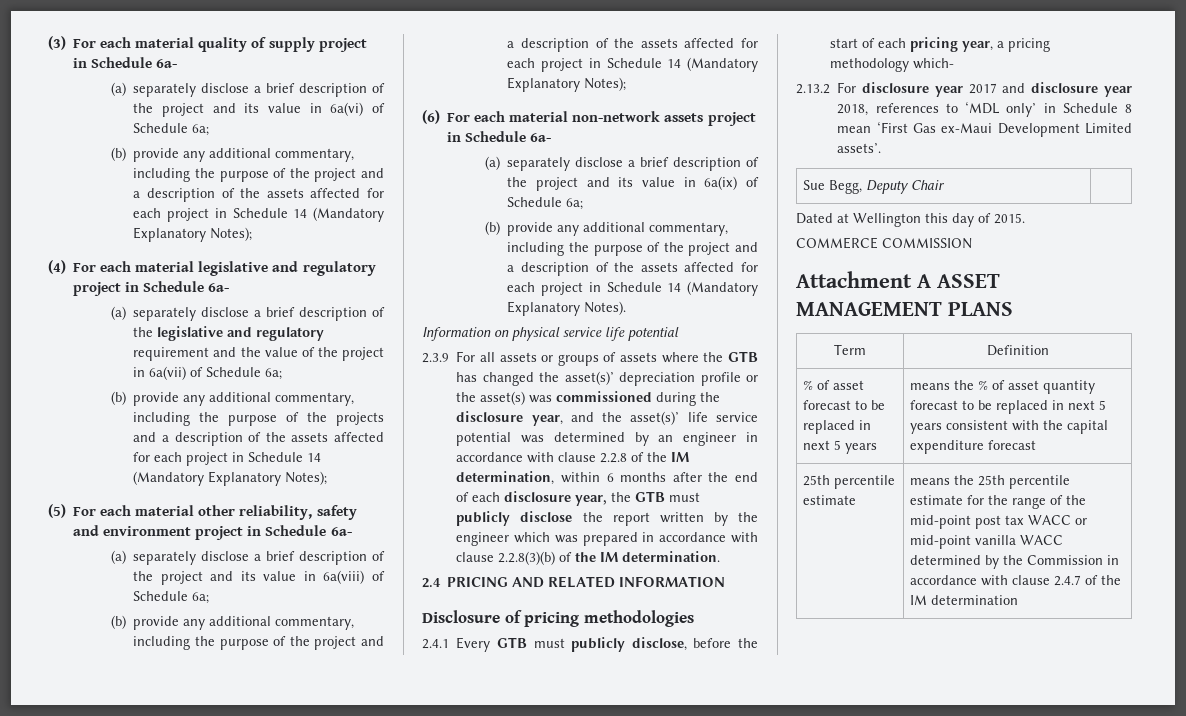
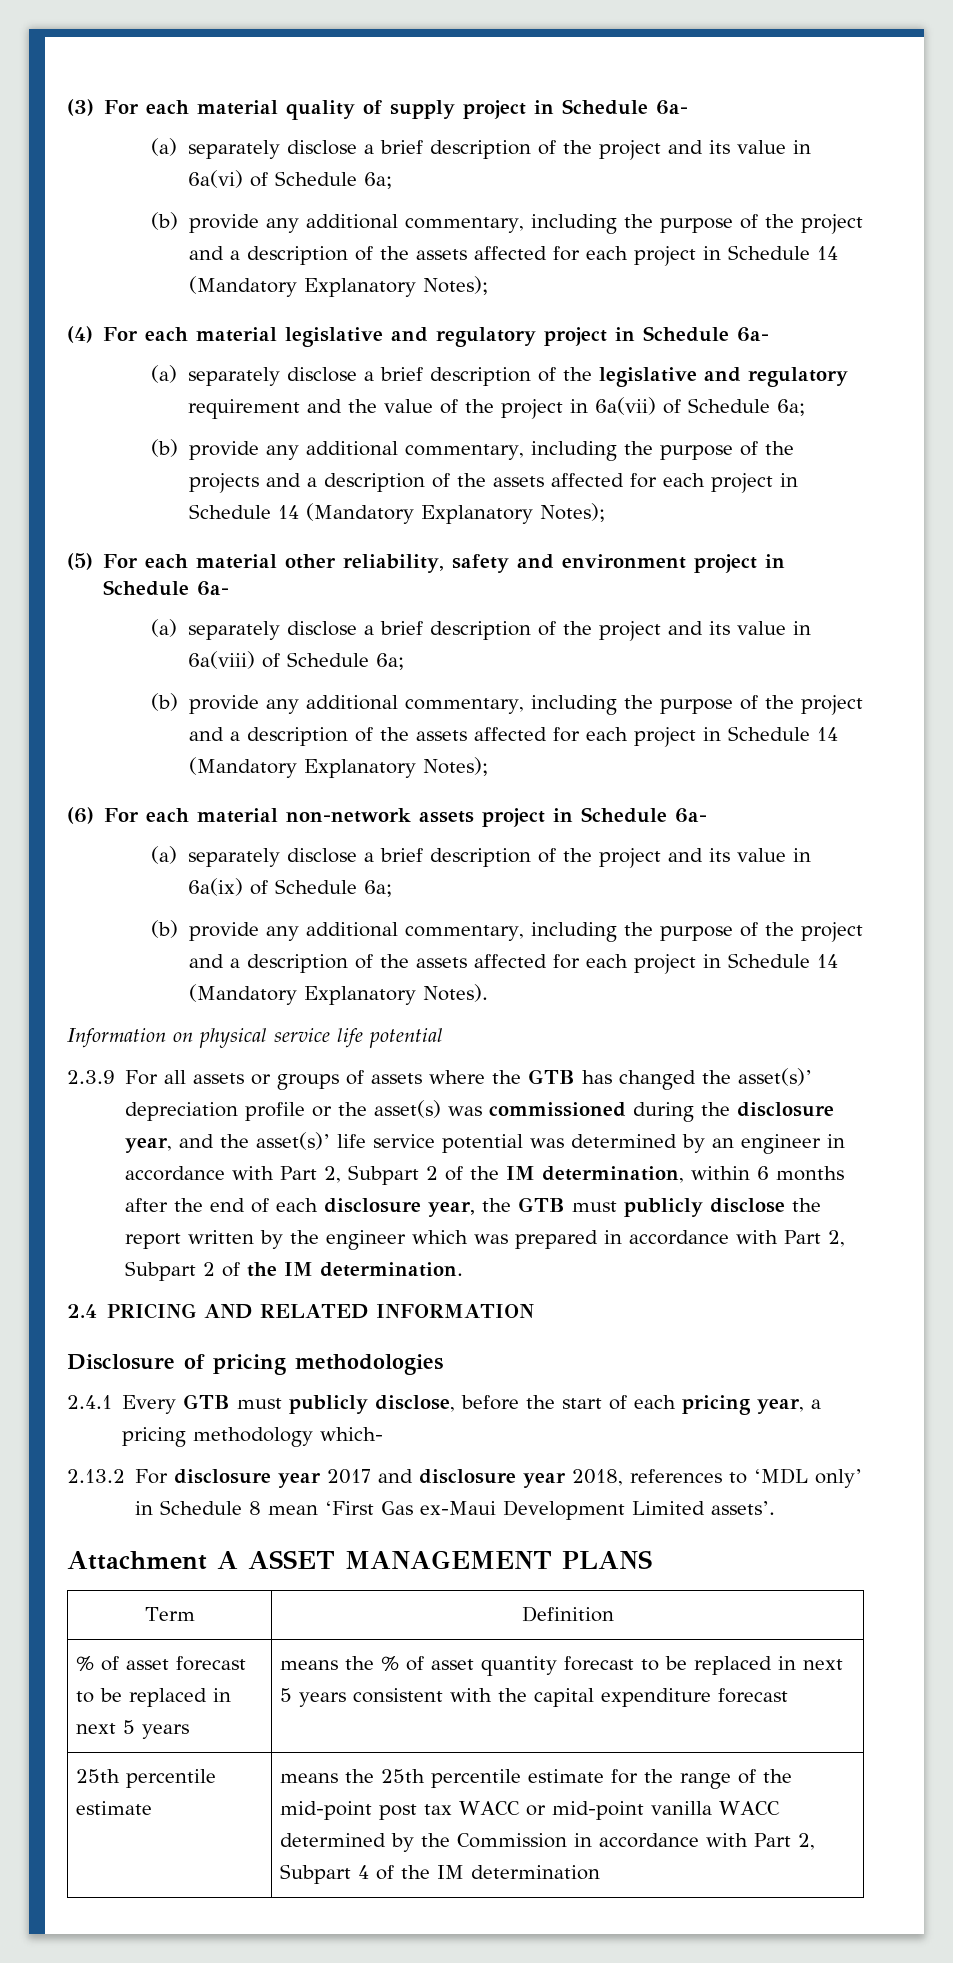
[558,452,628,463] clause 2.2.8 -> [280,1165,439,1185] Part 2, Subpart 2
[456,551,556,565] clause 2.2.8(3)(b) -> [784,1230,846,1247] [125,1261,216,1281] Part 2, Subpart 2
[803,180,946,194] [796,213,1025,227] [796,237,972,249] // Sue Begg, Deputy Chair | // Dated at Wellington this day of 2015. // COMMERCE COMMISSION -> (776, 1508) none
[1012,575,1082,586] clause 2.4.7 -> [754,1833,816,1850] [280,1864,370,1884] Part 2, Subpart 4

